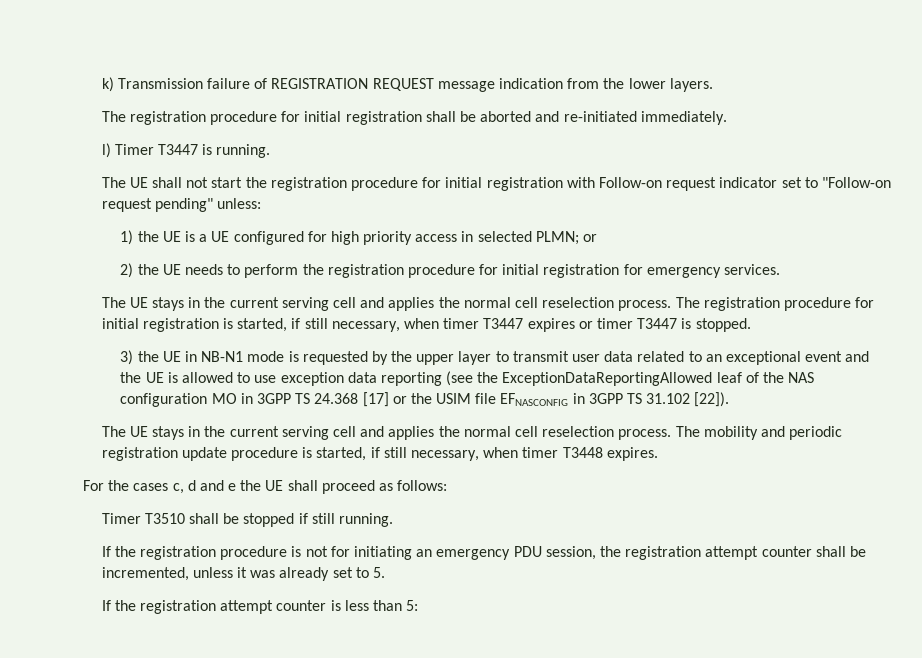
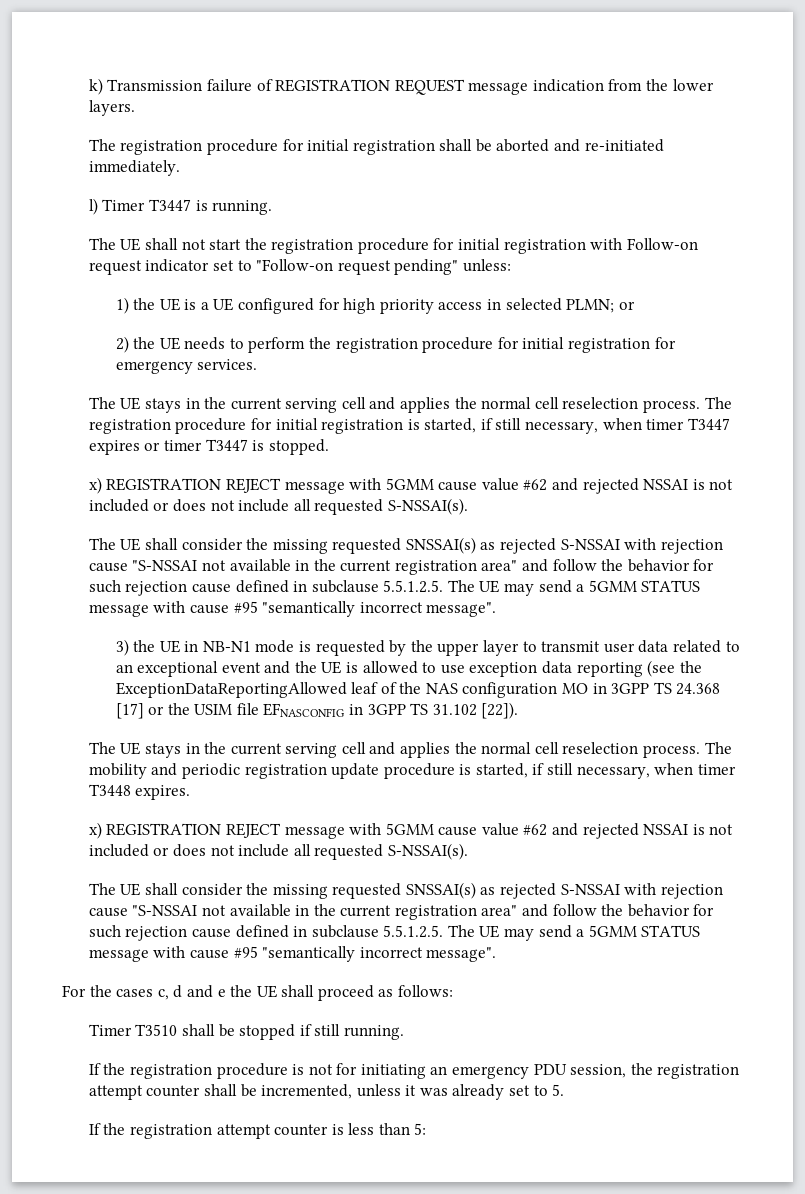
(751, 325) none -> [88,477,734,494] [88,498,468,515] [88,537,723,554] [88,559,715,575] [88,580,701,596] [88,601,497,617] // x) REGISTRATION REJECT message with 5GMM cause value #62 and rejected NSSAI is not included or does not include all requested S-NSSAI(s). // The UE shall consider the missing requested SNSSAI(s) as rejected S-NSSAI with rejection cause "S-NSSAI not available in the current registration area" and follow the behavior for such rejection cause defined in subclause 5.5.1.2.5. The UE may send a 5GMM STATUS message with cause #95 "semantically incorrect message".
(658, 454) none -> [88,822,734,839] [88,843,468,860] [88,882,723,899] [88,904,715,920] [88,925,701,941] [88,946,497,962] // x) REGISTRATION REJECT message with 5GMM cause value #62 and rejected NSSAI is not included or does not include all requested S-NSSAI(s). // The UE shall consider the missing requested SNSSAI(s) as rejected S-NSSAI with rejection cause "S-NSSAI not available in the current registration area" and follow the behavior for such rejection cause defined in subclause 5.5.1.2.5. The UE may send a 5GMM STATUS message with cause #95 "semantically incorrect message".

